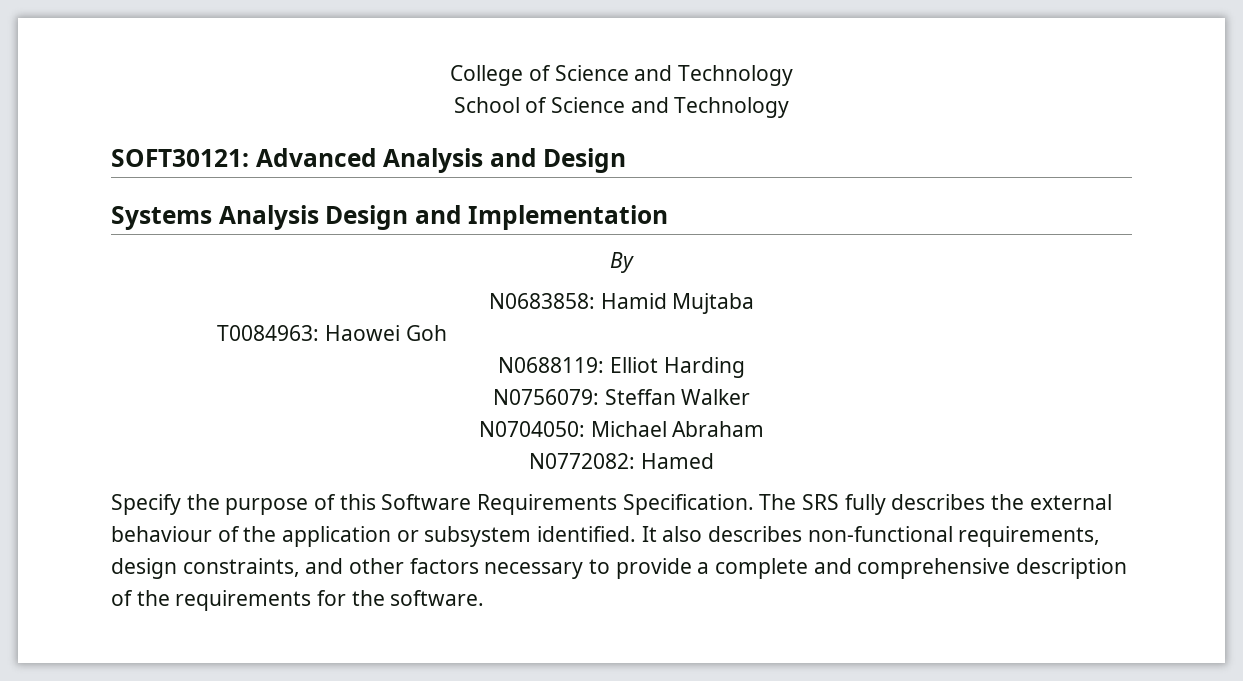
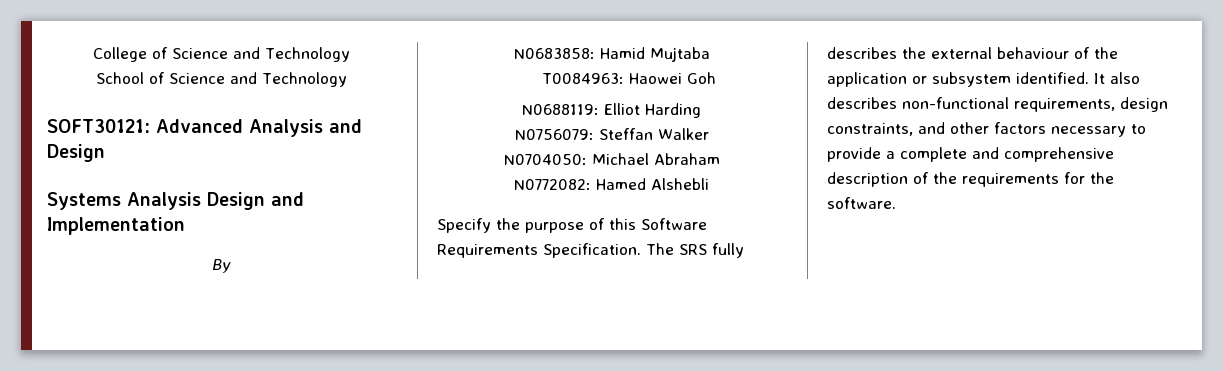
(714, 461) none -> [651,178,709,190] Alshebli

